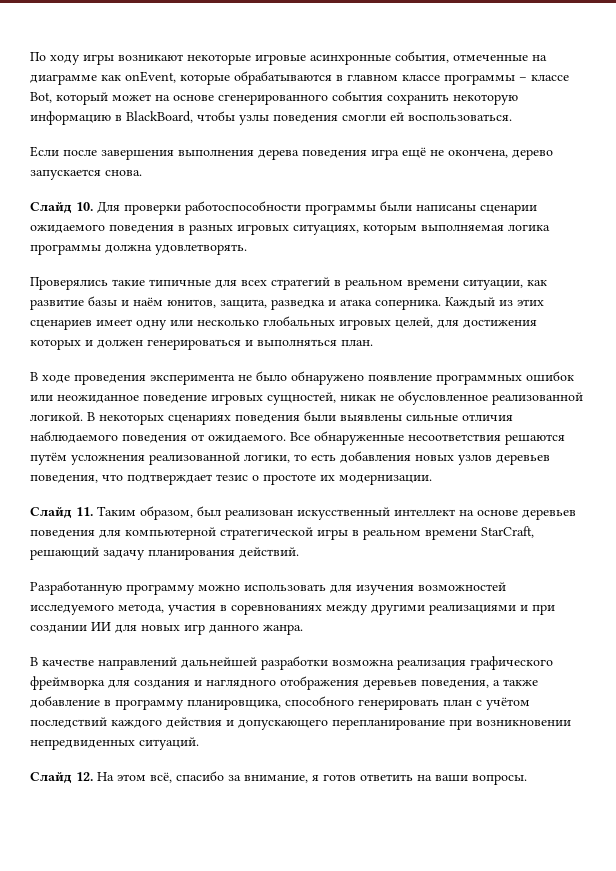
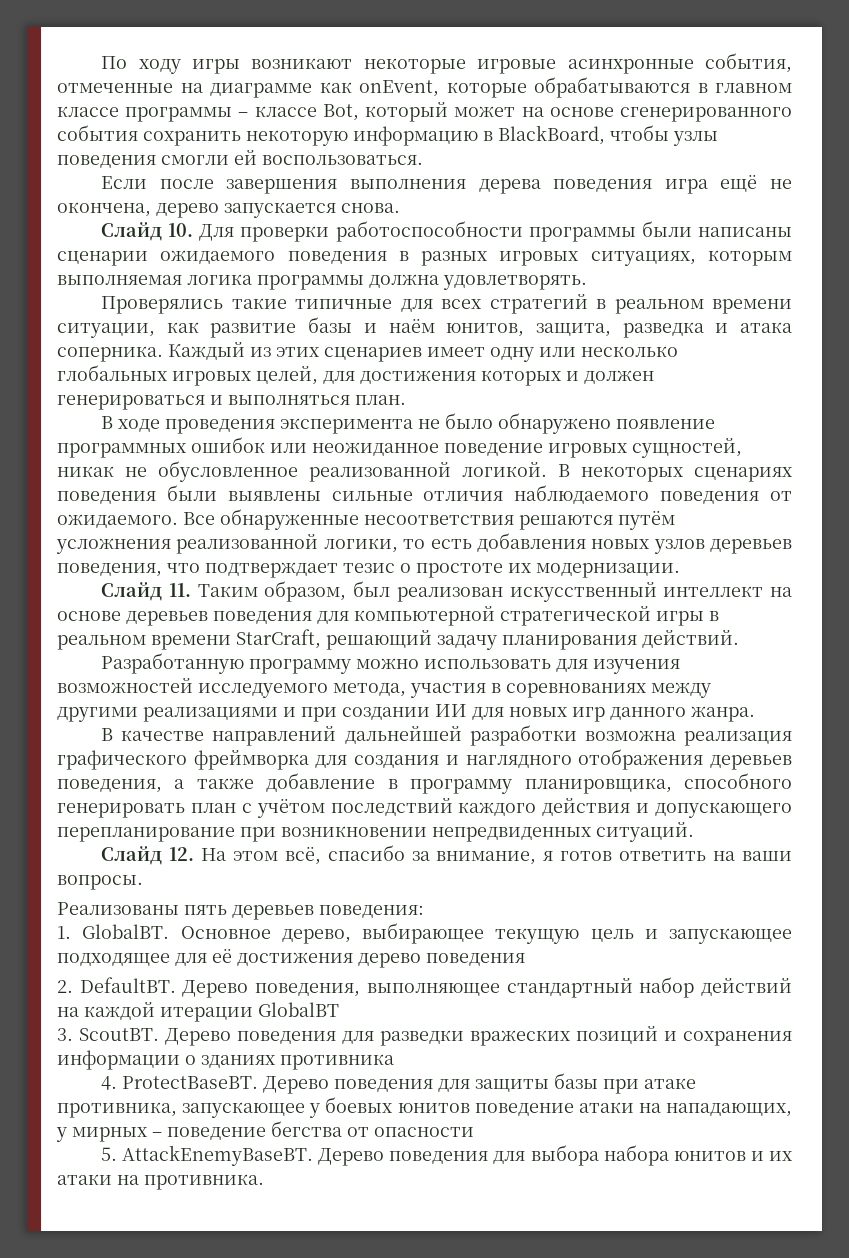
(527, 779) none -> [57,902,424,920] [57,923,792,944] [57,949,525,968] [57,977,792,998] [57,1002,339,1022] [57,1026,792,1046] [57,1050,394,1070] [101,1073,697,1094] [57,1097,792,1118] [56,1121,474,1142] [101,1145,792,1166] [57,1174,264,1190] // Реализованы пять деревьев поведения: // 1. GlobalBT. Основное дерево, выбирающее текущую цель и запускающее подходящее для её достижения дерево поведения // 2. DefaultBT. Дерево поведения, выполняющее стандартный набор действий на каждой итерации GlobalBT // 3. ScoutBT. Дерево поведения для разведки вражеских позиций и сохранения информации о зданиях противника // 4. ProtectBaseBT. Дерево поведения для защиты базы при атаке противника, запускающее у боевых юнитов поведение атаки на нападающих, у мирных – поведение бегства от опасности // 5. AttackEnemyBaseBT. Дерево поведения для выбора набора юнитов и их атаки на противника.

